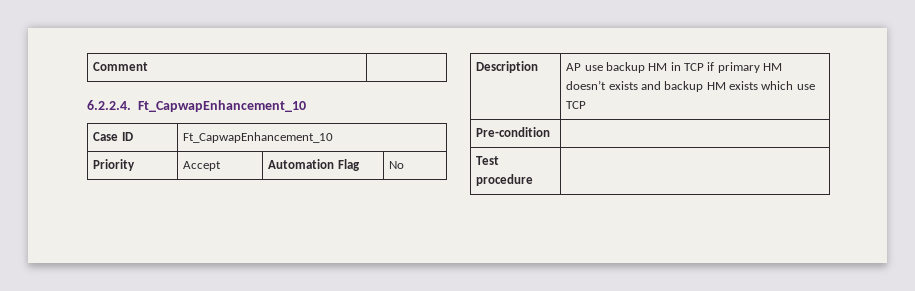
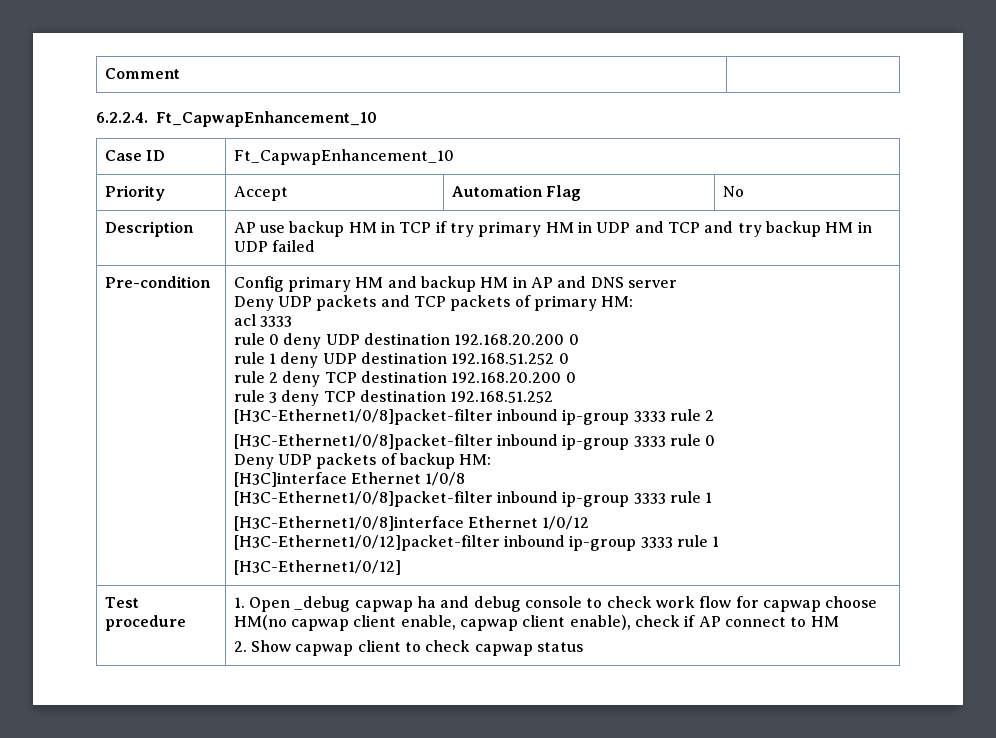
[717,62,783,73] [566,80,815,92] [566,101,587,109] [476,127,551,137] [476,156,500,165] [476,174,534,186] primary HM doesn’t exists and backup HM exists which use TCP // Pre-condition | // Test procedure | -> [450,221,872,237] [233,240,316,252] [104,276,211,288] [233,276,678,292] [233,295,634,311] [233,314,293,327] [233,333,579,349] [233,352,569,368] [233,371,576,387] [233,390,554,406] [233,409,715,425] [233,434,716,450] [233,453,492,469] [233,472,466,487] [233,491,713,507] [233,516,590,531] [233,535,720,551] [233,560,401,575] [104,597,139,608] [104,615,186,631] [233,596,878,612] [233,615,839,631] [233,640,584,656] try primary HM in UDP and TCP and try backup HM in UDP failed // Pre-condition | Config primary HM and backup HM in AP and DNS server // Deny UDP packets and TCP packets of primary HM: // acl 3333 // rule 0 deny UDP destination 192.168.20.200 0 // rule 1 deny UDP destination 192.168.51.252 0 // rule 2 deny TCP destination 192.168.20.200 0 // rule 3 deny TCP destination 192.168.51.252 // [H3C-Ethernet1/0/8]packet-filter inbound ip-group 3333 rule 2 // [H3C-Ethernet1/0/8]packet-filter inbound ip-group 3333 rule 0 // Deny UDP packets of backup HM: // [H3C]interface Ethernet 1/0/8 // [H3C-Ethernet1/0/8]packet-filter inbound ip-group 3333 rule 1 // [H3C-Ethernet1/0/8]interface Ethernet 1/0/12 // [H3C-Ethernet1/0/12]packet-filter inbound ip-group 3333 rule 1 // [H3C-Ethernet1/0/12] // Test procedure | 1. Open _debug capwap ha and debug console to check work flow for capwap choose HM(no capwap client enable, capwap client enable), check if AP connect to HM // 2. Show capwap client to check capwap status

